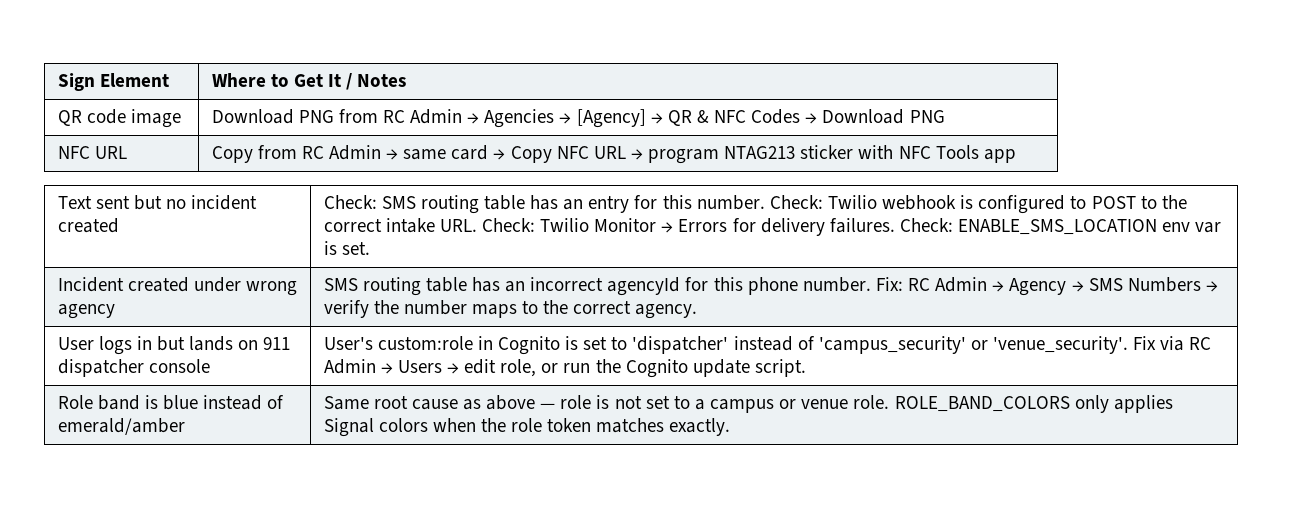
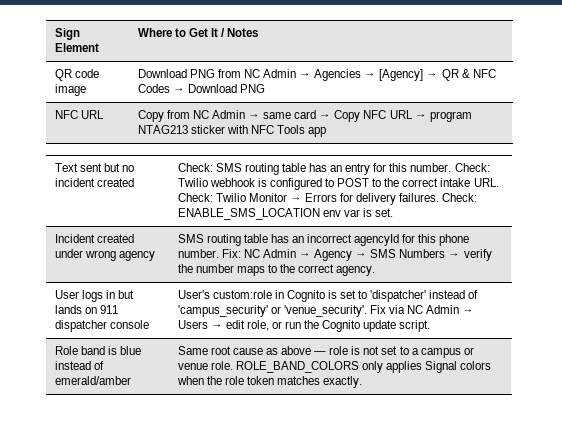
[382,110,405,123] RC -> [243,69,260,78] NC
[301,146,324,159] RC -> [192,110,209,119] NC
[908,278,931,291] RC -> [243,249,260,258] NC
[1189,337,1212,350] RC -> [407,305,424,314] NC

